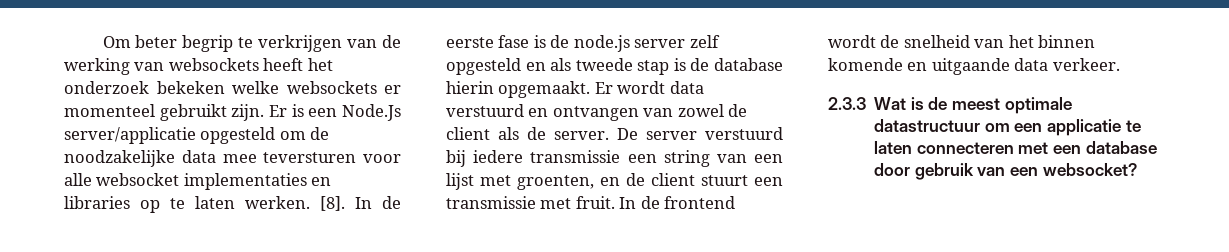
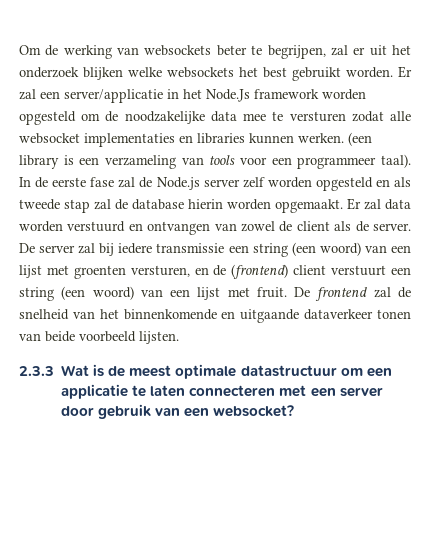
[135,35,401,52] [64,58,304,75] beter begrip te verkrijgen van de werking van websockets heeft -> [45,45,387,59] de werking van websockets beter te begrijpen, zal er uit
[156,81,225,94] bekeken -> [83,67,123,80] blijken
[384,85,401,94] [64,104,401,121] [64,127,196,144] er momenteel gebruikt zijn. Er is een Node.Js server/applicatie -> [239,66,412,81] [19,89,366,103] het best gebruikt worden. Er zal een server/applicatie in het Node.Js framework worden
[263,152,401,163] teversturen voor -> [272,111,384,122] te versturen zodat
[140,196,345,213] op te laten werken. [8]. -> [249,132,372,146] [19,154,411,169] kunnen werken. (een library is een verzameling van tools voor een programmeer taal).
[533,35,630,52] is de node.js -> [118,177,200,190] zal de Node.js
(720, 41) none -> [267,177,312,188] worden
[673,58,686,71] is -> [94,199,111,210] zal
(494, 87) none -> [227,199,271,210] worden
[617,81,704,94] wordt data -> [364,199,411,210] [19,221,63,232] zal data worden
[705,127,783,140] verstuurd -> [78,243,96,254] zal
[716,154,783,163] [446,173,783,190] [446,196,736,209] [828,35,1096,48] [828,58,1120,75] van een lijst met groenten, en de client stuurt een transmissie met fruit. In de frontend wordt de snelheid van het binnen komende en uitgaande data verkeer. -> [291,242,411,256] [19,264,412,279] [19,286,411,301] [19,309,411,323] [19,331,179,344] (een woord) van een lijst met groenten versturen, en de (frontend) client verstuurt een string (een woord) van een lijst met fruit. De frontend zal de snelheid van het binnenkomende en uitgaande dataverkeer tonen van beide voorbeeld lijsten.
[1085,141,1157,154] database -> [339,387,383,397] server

